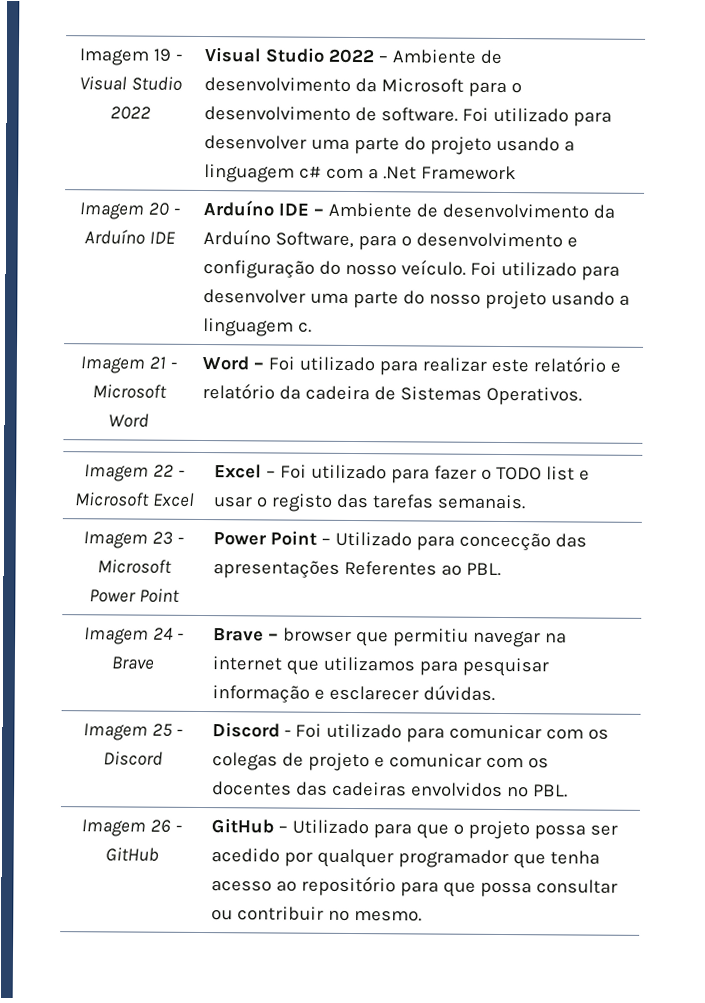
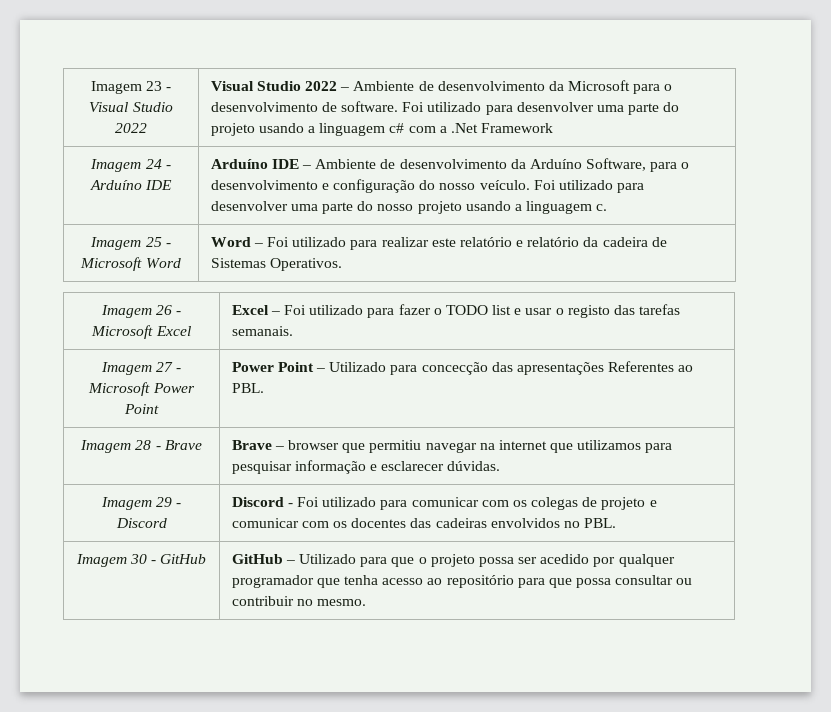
[79,48,171,66] Imagem 19 -> [90,81,162,94] Imagem 23
[148,202,169,216] 20 -> [145,159,162,169] 24
[149,356,166,369] 21 -> [145,237,162,247] 25
[153,464,174,477] 22 -> [156,305,172,315] 26
[152,531,173,545] 23 -> [156,362,173,372] 27
[152,627,174,640] 24 -> [135,440,152,450] 28
[151,723,173,737] 25 -> [156,497,172,507] 29
[150,819,171,833] 26 -> [129,554,147,564] 30

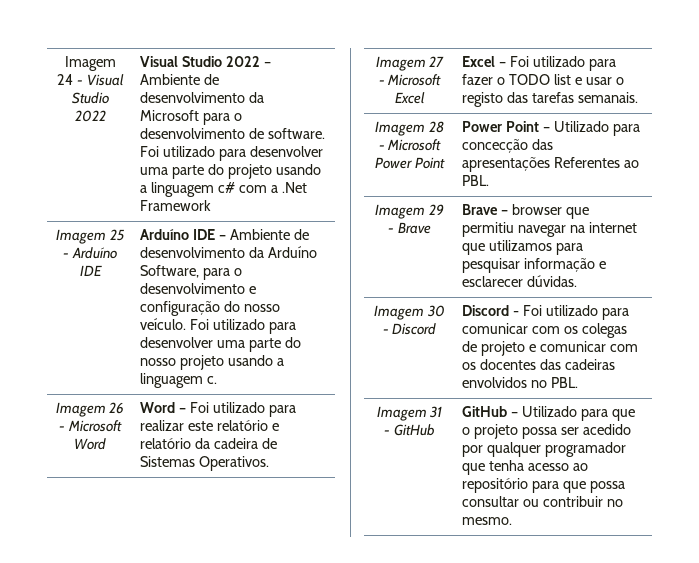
[90,81,162,94] Imagem 23 -> [64,56,116,71] [57,74,74,85] Imagem 24
[145,159,162,169] 24 -> [109,229,125,241] 25
[145,237,162,247] 25 -> [109,402,125,414] 26
[156,305,172,315] 26 -> [429,56,445,67] 27
[156,362,173,372] 27 -> [428,121,444,133] 28
[135,440,152,450] 28 -> [428,204,444,215] 29
[156,497,172,507] 29 -> [426,305,445,317] 30
[129,554,147,564] 30 -> [429,406,443,418] 31

